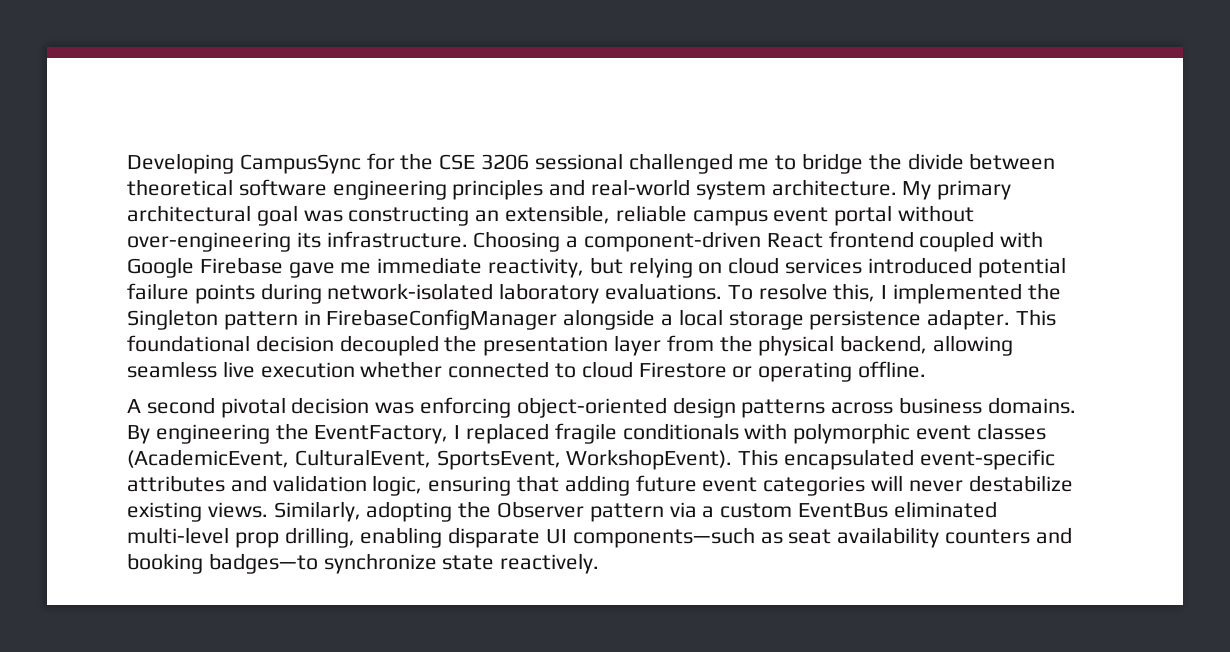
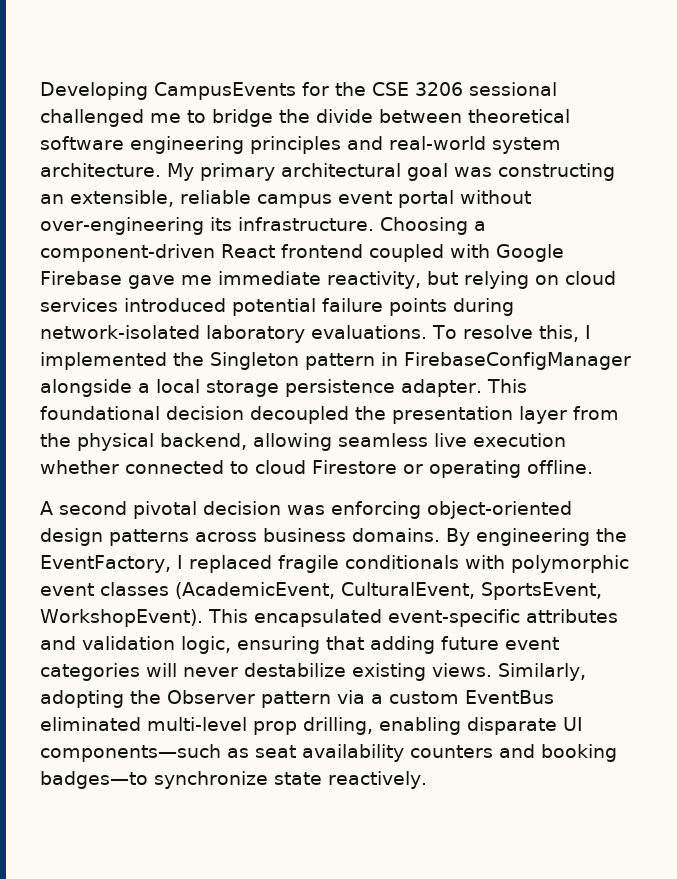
[239,154,361,174] CampusSync -> [154,82,296,100] CampusEvents

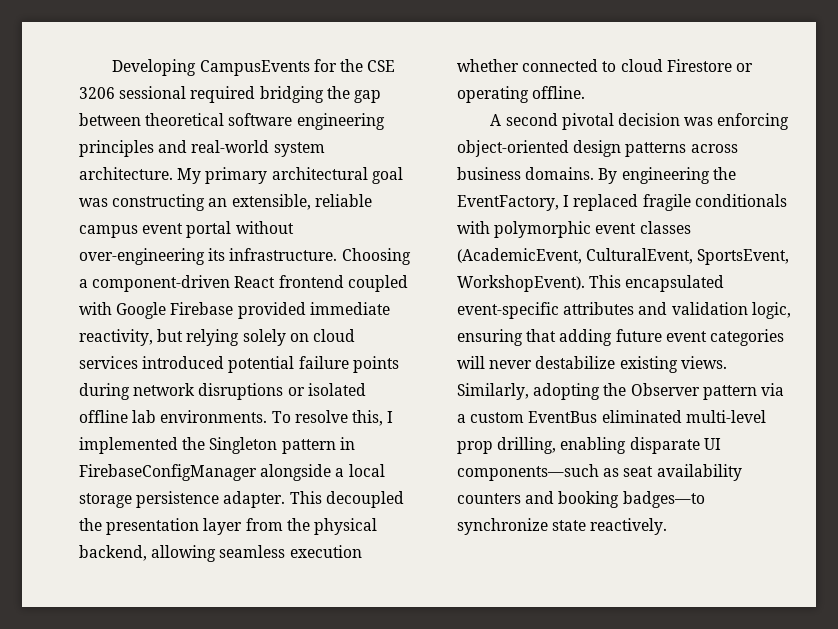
[40,109,373,127] challenged me to bridge the divide -> [190,86,381,103] required bridging the gap
[127,275,212,289] gave me -> [237,302,306,319] provided
(529, 280) none -> [242,329,286,346] solely
[40,325,427,343] network-isolated laboratory evaluations. -> [133,383,366,400] [79,410,268,423] network disruptions or isolated offline lab environments.
[40,406,244,420] foundational decision -> (322, 497) none
[433,433,467,447] live -> (286, 551) none

